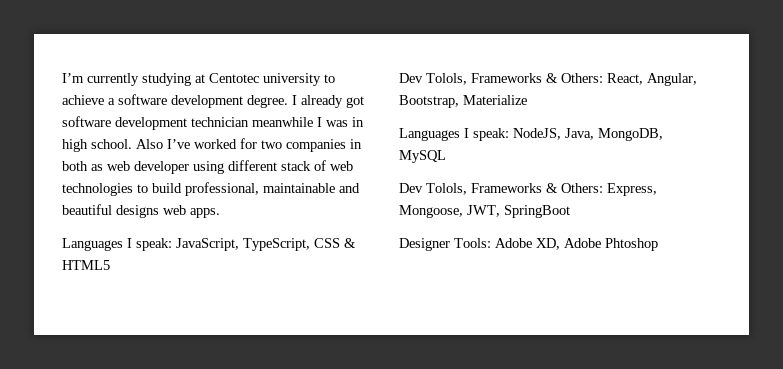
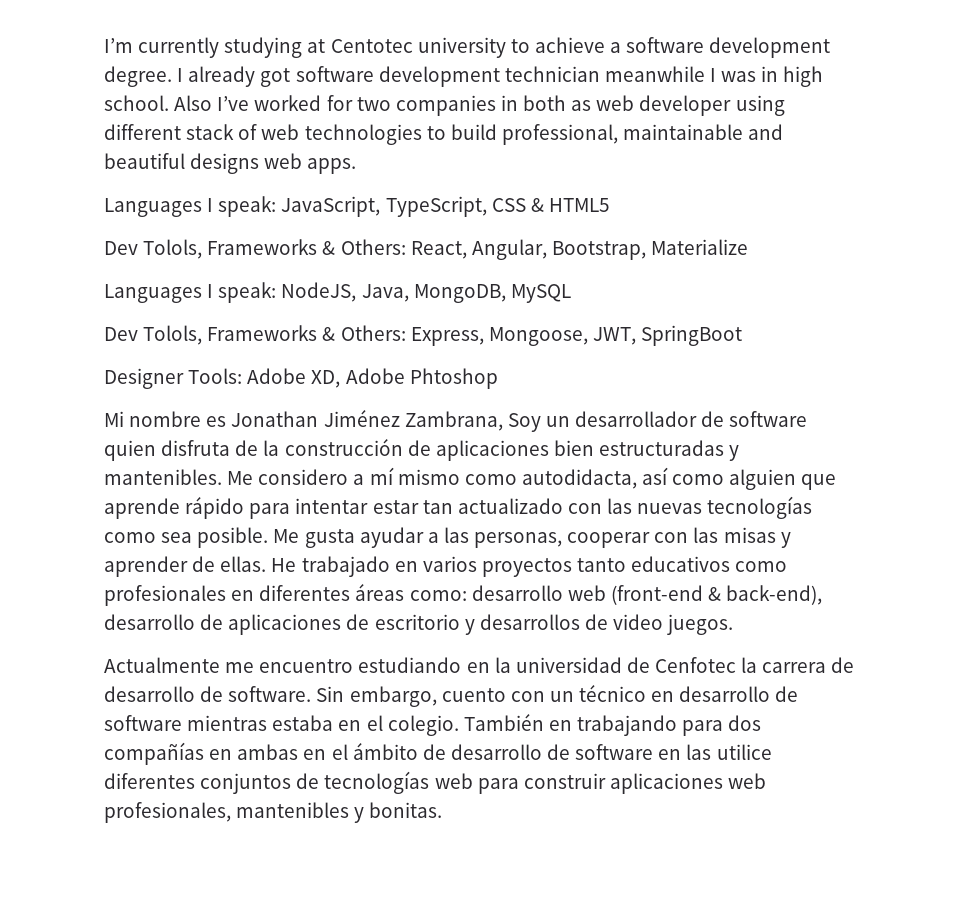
(658, 244) none -> [104,410,808,432] [104,439,740,461] [104,467,837,490] [104,496,813,519] [104,527,791,548] [104,556,788,577] [104,584,823,606] [104,614,734,635] [104,657,855,673] [104,685,799,707] [104,714,762,736] [104,742,772,765] [104,771,767,794] [104,802,443,823] // Mi nombre es Jonathan Jiménez Zambrana, Soy un desarrollador de software quien disfruta de la construcción de aplicaciones bien estructuradas y mantenibles. Me considero a mí mismo como autodidacta, así como alguien que aprende rápido para intentar estar tan actualizado con las nuevas tecnologías como sea posible. Me gusta ayudar a las personas, cooperar con las misas y aprender de ellas. He trabajado en varios proyectos tanto educativos como profesionales en diferentes áreas como: desarrollo web (front-end & back-end), desarrollo de aplicaciones de escritorio y desarrollos de video juegos. // Actualmente me encuentro estudiando en la universidad de Cenfotec la carrera de desarrollo de software. Sin embargo, cuento con un técnico en desarrollo de software mientras estaba en el colegio. También en trabajando para dos compañías en ambas en el ámbito de desarrollo de software en las utilice diferentes conjuntos de tecnologías web para construir aplicaciones web profesionales, mantenibles y bonitas.

